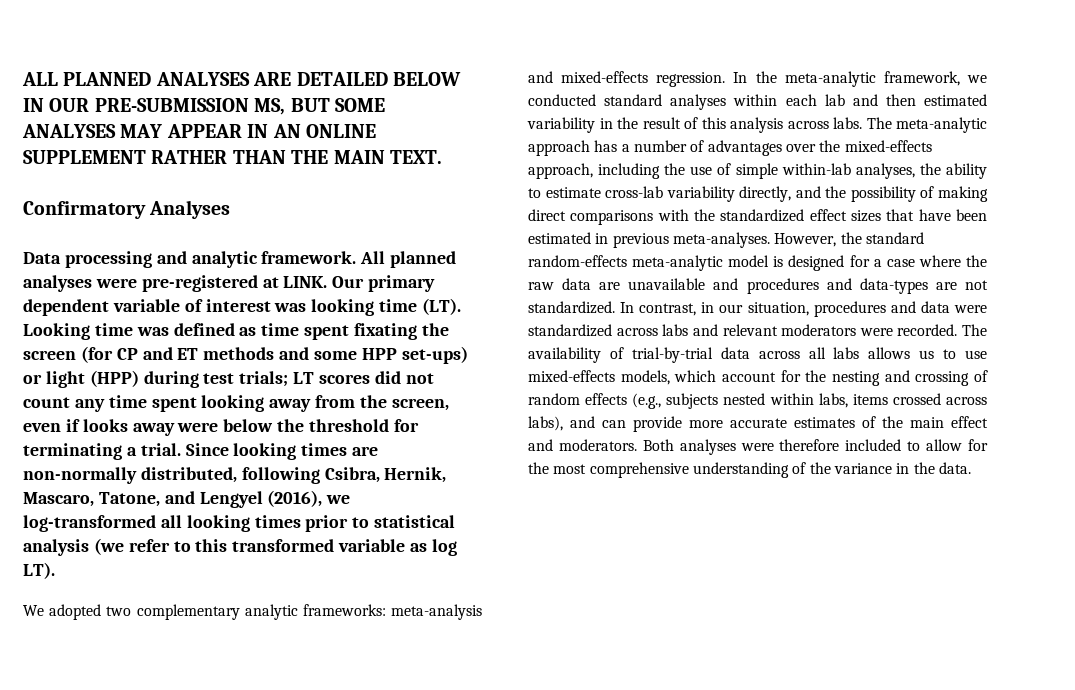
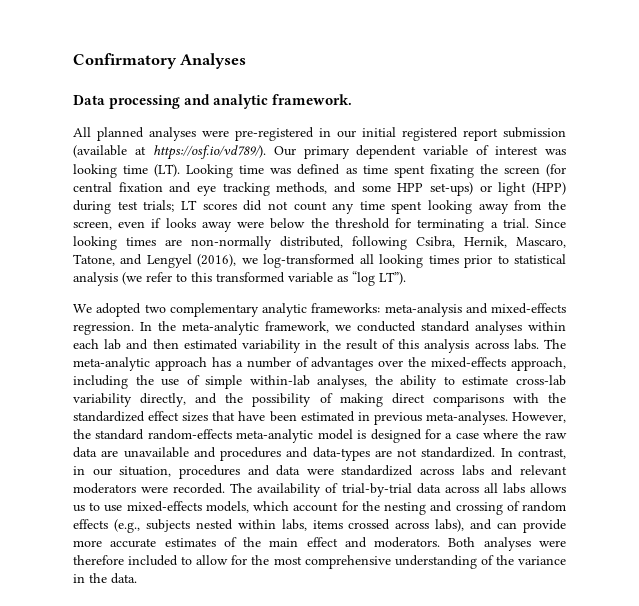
[22,72,461,86] [23,98,385,115] [22,124,376,138] [23,150,442,164] ALL PLANNED ANALYSES ARE DETAILED BELOW IN OUR PRE-SUBMISSION MS, BUT SOME ANALYSES MAY APPEAR IN AN ONLINE SUPPLEMENT RATHER THAN THE MAIN TEXT. // -> (73, 61) none
(357, 257) none -> (353, 99) //
[262,276,328,288] at LINK. -> [319,127,566,141] [73,145,266,160] in our initial registered report submission (available at https://osf.io/vd789/).
[116,347,275,360] CP and ET methods -> [73,182,328,196] central fixation and eye tracking methods,
[431,539,457,556] [23,562,55,579] log LT). -> [352,271,406,286] “log LT”).

